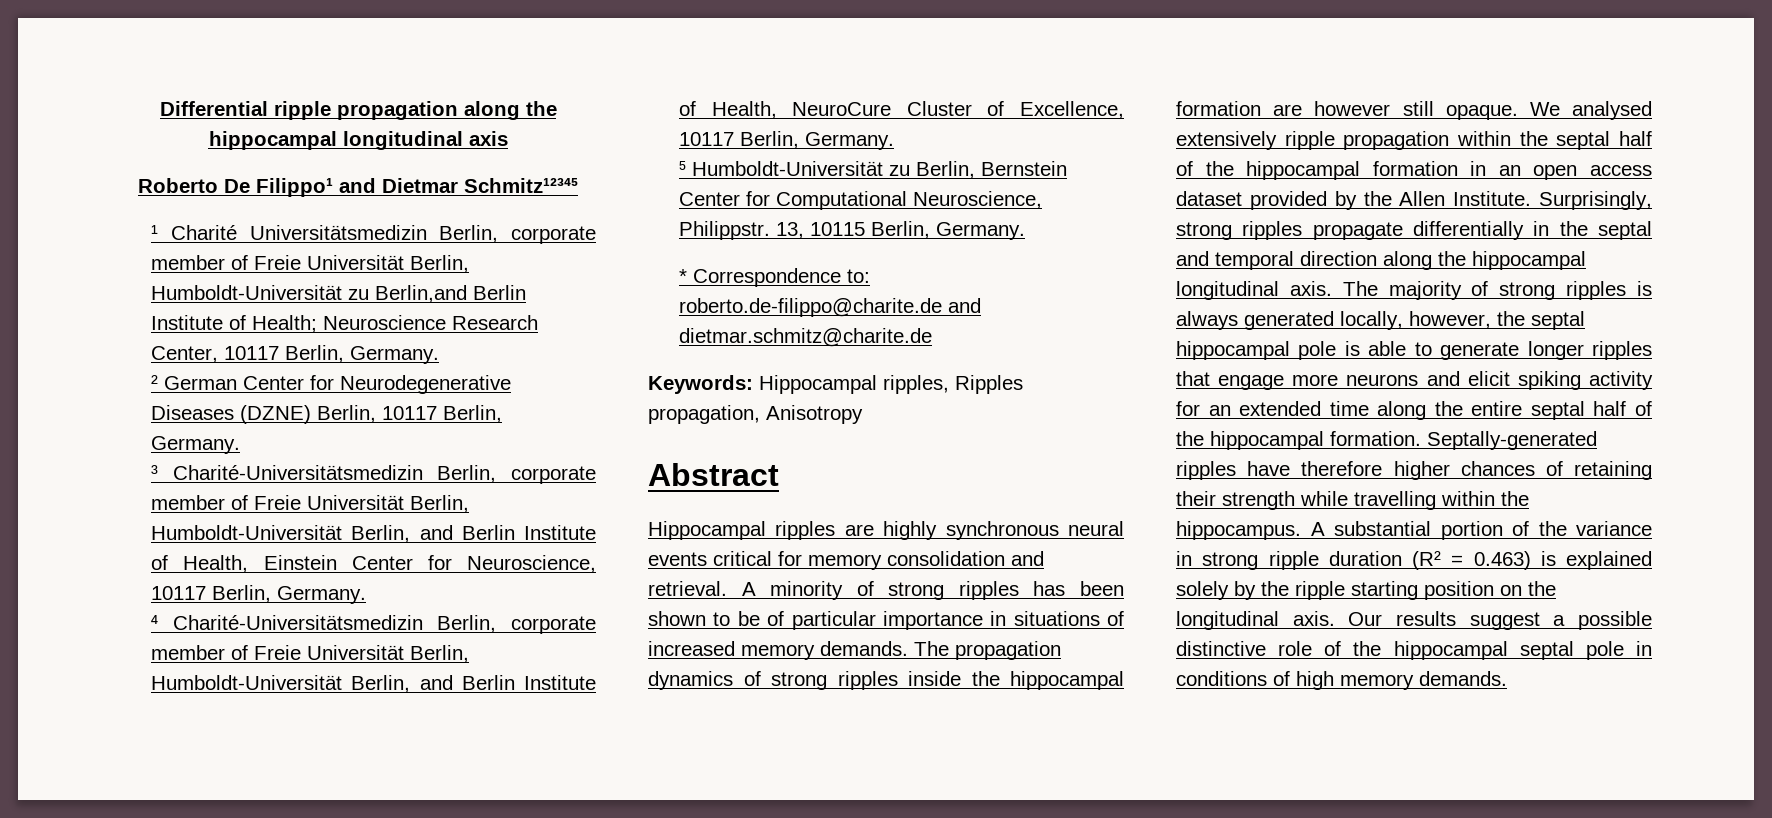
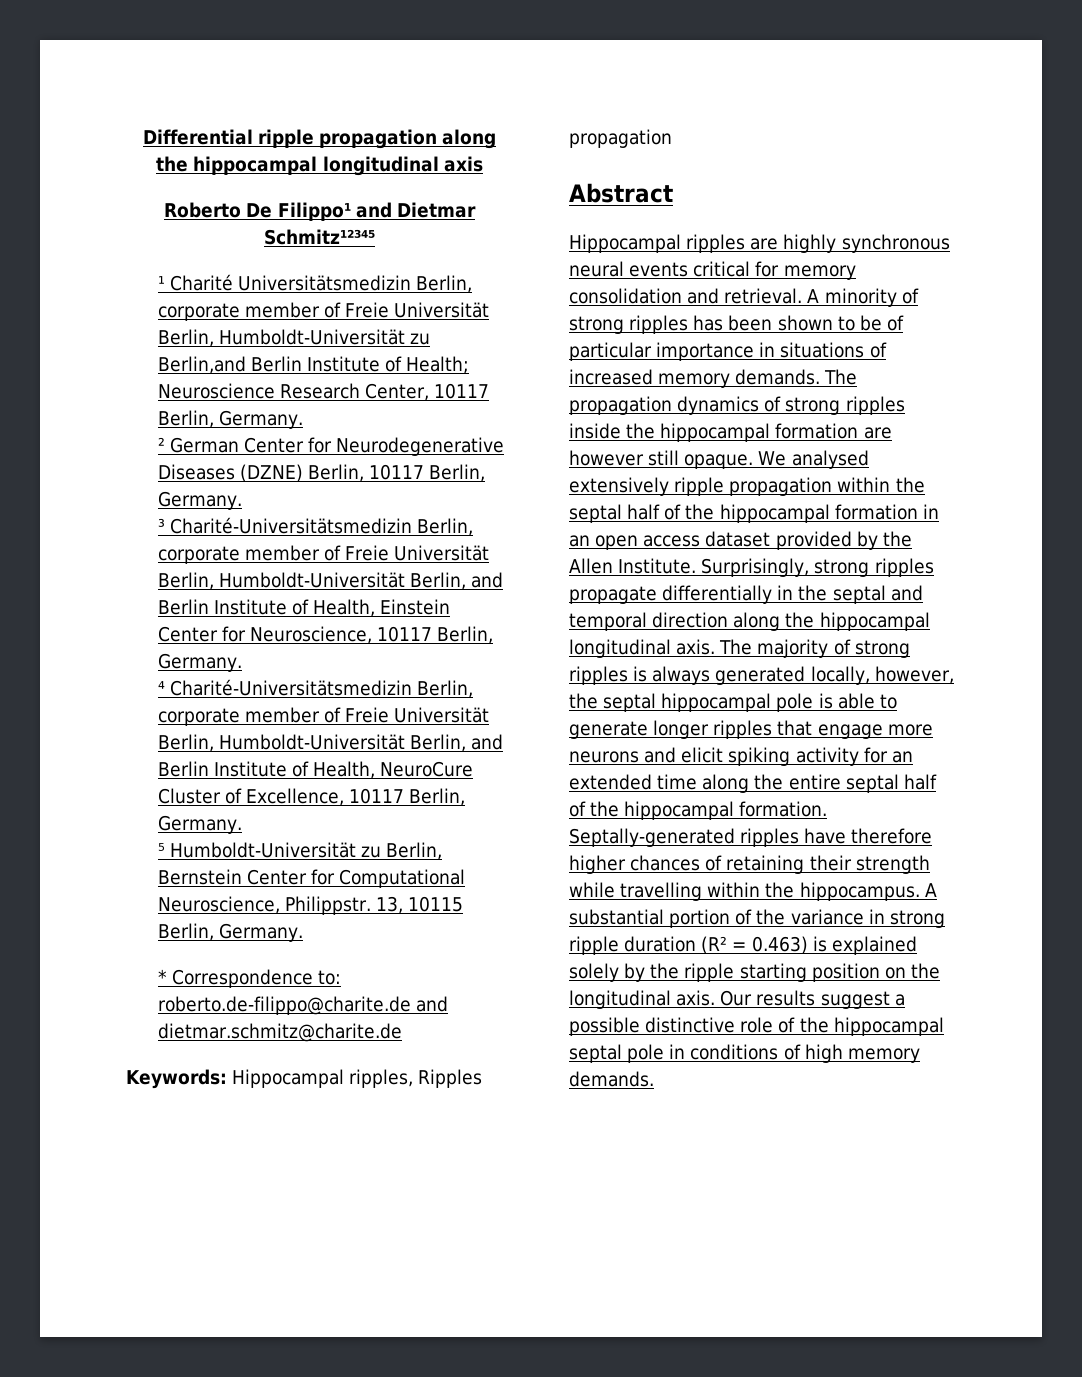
[648,405,863,424] propagation, Anisotropy -> [569,129,672,148] propagation

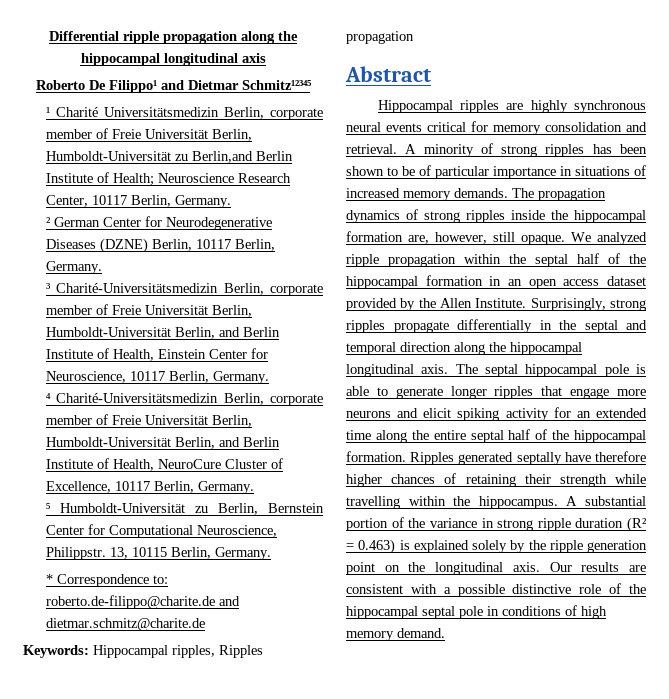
[863,427,892,439] [569,450,644,466] are however -> [408,232,487,244] are, however,
[791,450,869,469] [569,477,669,496] analysed extensively -> [597,232,647,245] analyzed
[757,639,910,658] [569,666,954,685] [569,693,598,709] majority of strong ripples is always generated locally, however, the -> (478, 369) none
[569,828,800,847] Septally-generated ripples -> [410,452,562,465] Ripples generated septally
[739,963,880,982] starting position -> [587,540,647,553] [346,562,375,575] generation point
[820,991,890,1009] suggest -> [629,565,646,572] [346,584,437,594] are consistent with
[569,1071,654,1087] demands. -> [397,628,445,638] demand.

